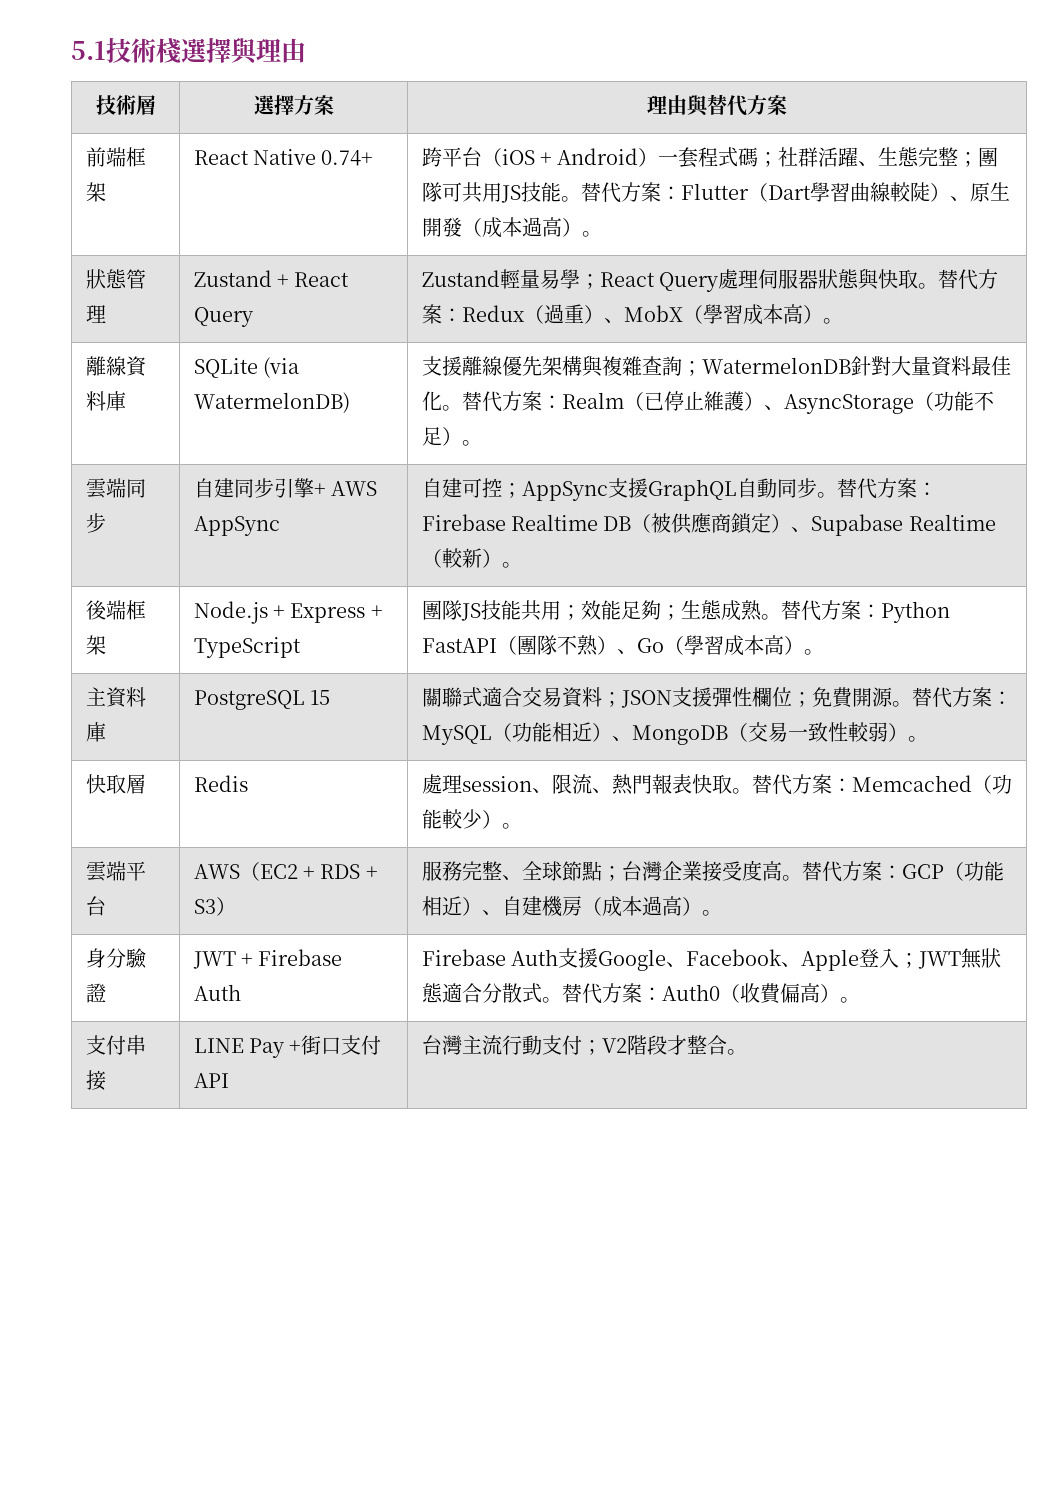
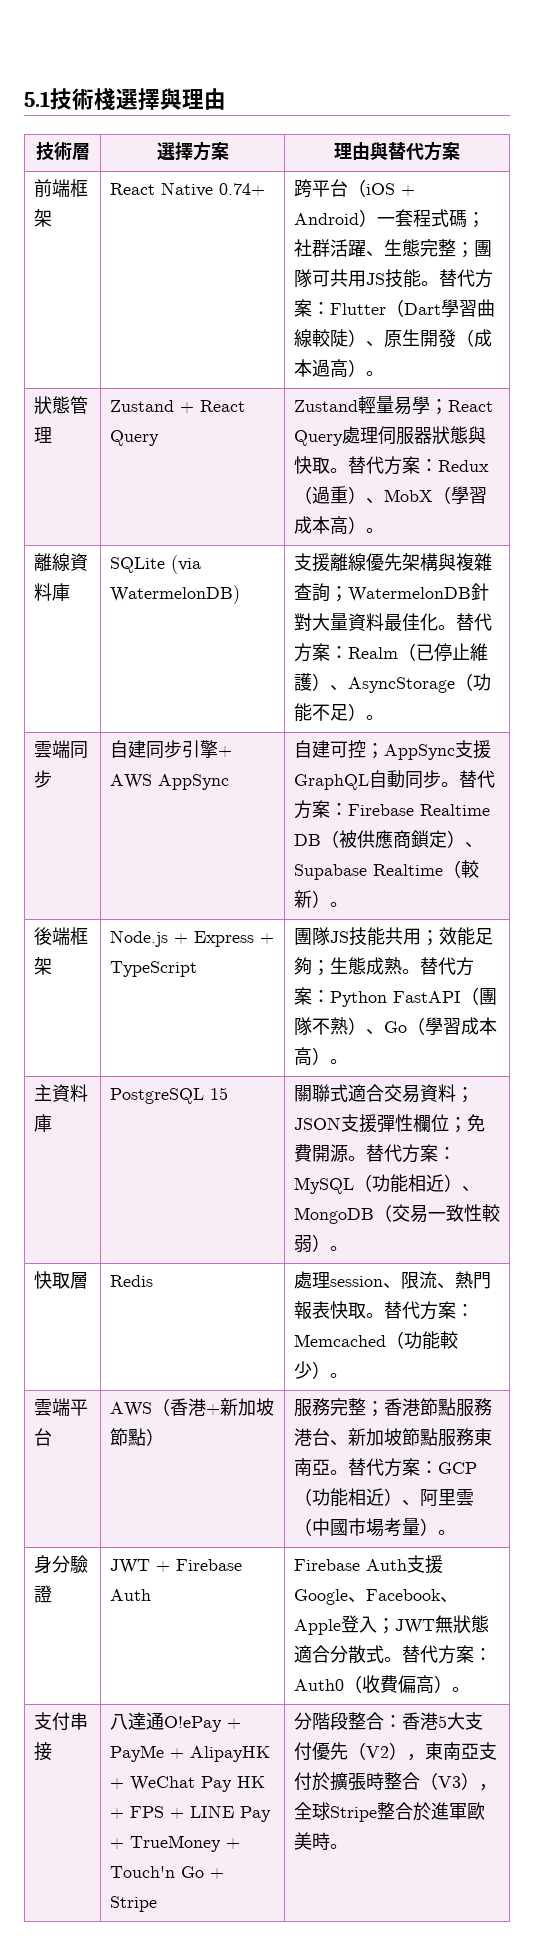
[259,864,378,879] [193,897,236,916] [421,860,782,882] EC2 + RDS + S3） | 服務完整、全球節點；台灣企業接受度高 -> [169,1398,274,1416] [109,1428,164,1446] [293,1398,492,1417] [293,1428,492,1447] [293,1458,330,1476] 香港+新加坡節點） | 服務完整；香港節點服務港台、新加坡節點服務東南亞
[501,896,682,917] 自建機房（成本過高 -> [419,1488,474,1507] [293,1518,420,1537] 阿里雲（中國市場考量
[193,1035,382,1058] [193,1073,229,1088] [421,1035,727,1055] LINE Pay +街口支付API | 台灣主流行動支付；V2階段才整合 -> [109,1712,241,1732] [109,1745,270,1762] [109,1776,265,1792] [109,1805,271,1822] [109,1835,240,1852] [109,1866,224,1879] [109,1896,157,1912] [293,1712,483,1730] [293,1742,497,1761] [293,1772,497,1791] [293,1802,485,1822] [293,1832,330,1850] 八達通O!ePay + PayMe + AlipayHK + WeChat Pay HK + FPS + LINE Pay + TrueMoney + Touch'n Go + Stripe | 分階段整合：香港5大支付優先（V2），東南亞支付於擴張時整合（V3），全球Stripe整合於進軍歐美時

